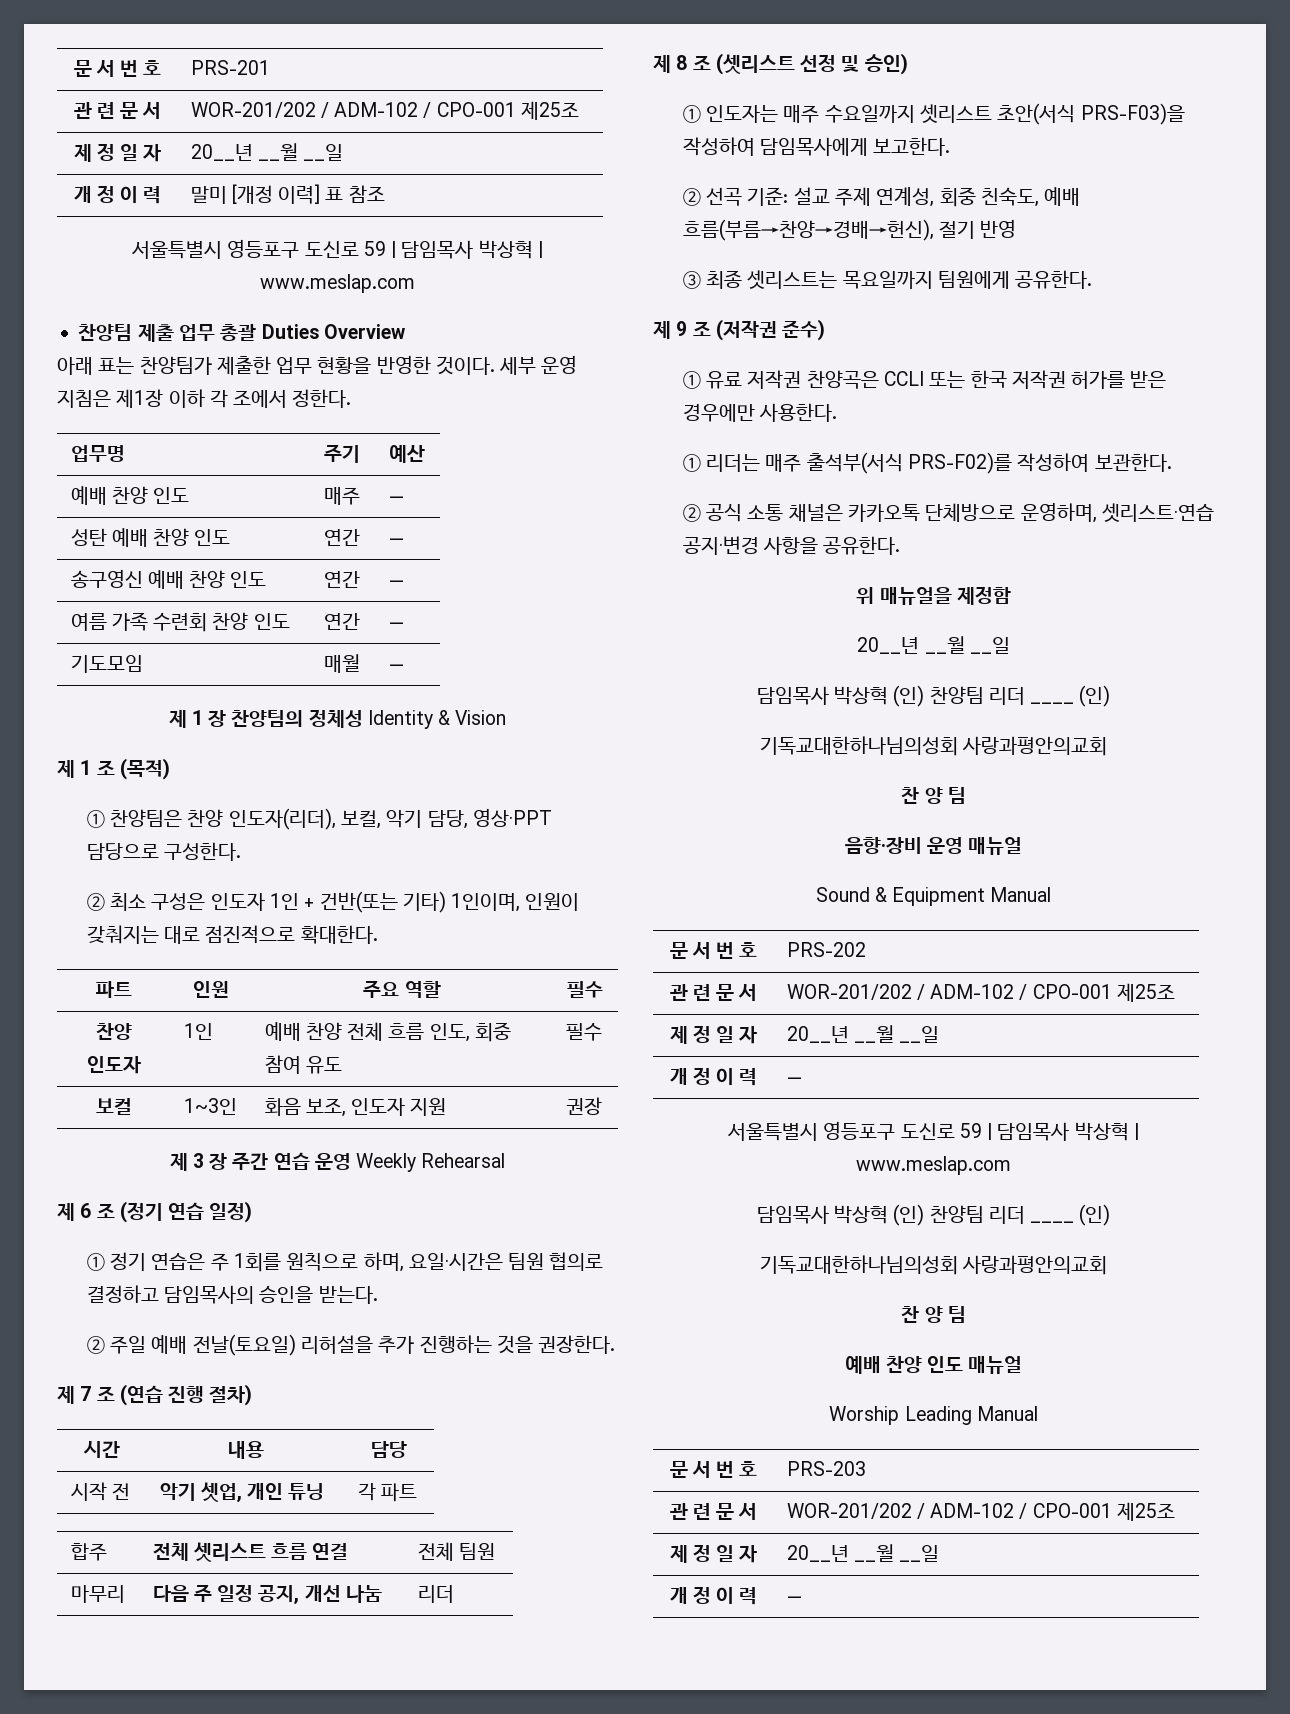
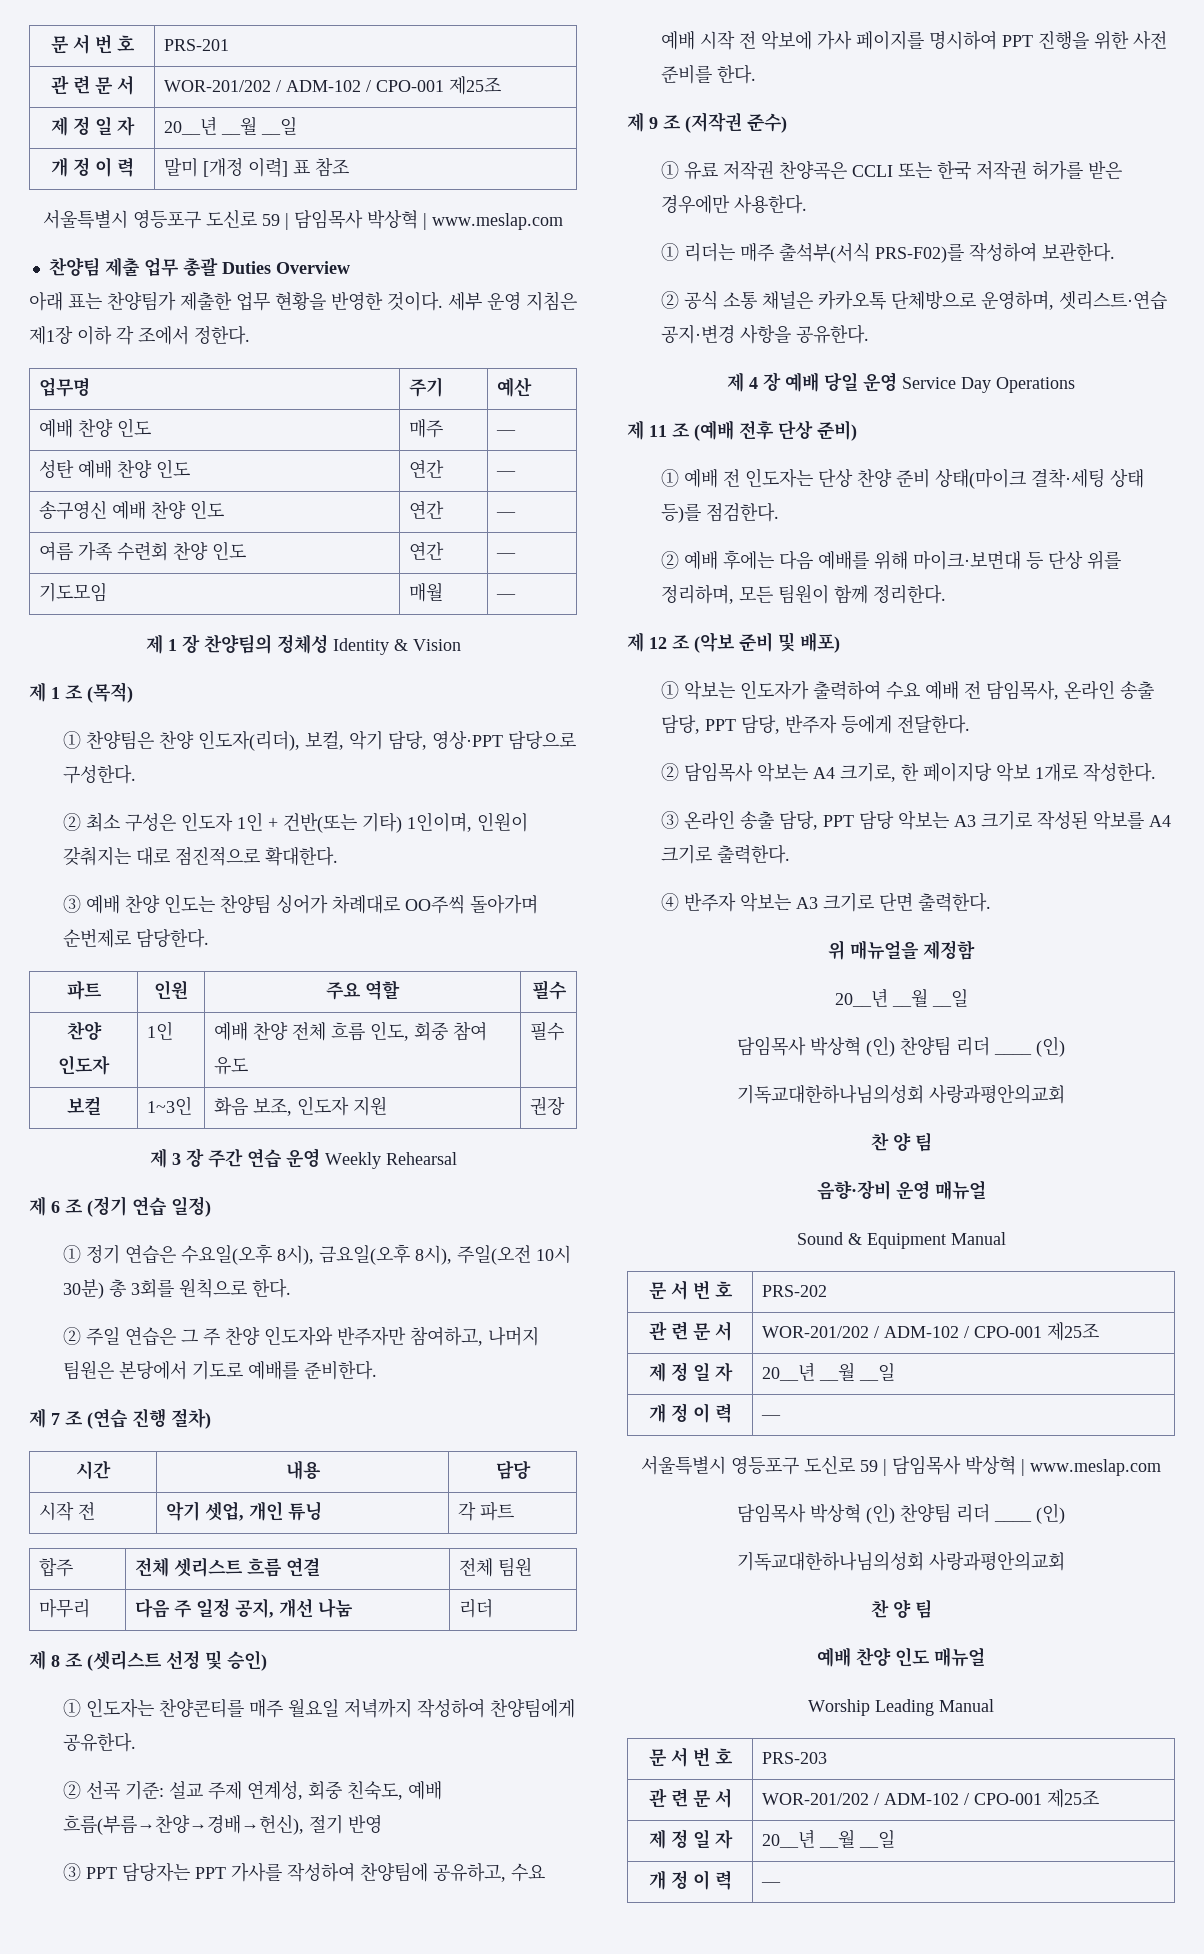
(378, 934) none -> [62,894,538,914] [62,928,209,948] // ③ 예배 찬양 인도는 찬양팀 싱어가 차례대로 OO주씩 돌아가며 순번제로 담당한다.
[210,1252,604,1272] [86,1285,378,1304] [86,1334,616,1356] 주 1회를 원칙으로 하며, 요일·시간은 팀원 협의로 결정하고 담임목사의 승인을 받는다. // ② 주일 예배 전날(토요일) 리허설을 추가 진행하는 것을 권장한다. -> [180,1244,571,1265] [62,1278,291,1299] [62,1326,539,1346] [62,1360,377,1380] 수요일(오후 8시), 금요일(오후 8시), 주일(오전 10시 30분) 총 3회를 원칙으로 한다. // ② 주일 연습은 그 주 찬양 인도자와 반주자만 참여하고, 나머지 팀원은 본당에서 기도로 예배를 준비한다.
[783,103,1185,125] [682,137,951,156] 매주 수요일까지 셋리스트 초안(서식 PRS-F03)을 작성하여 담임목사에게 보고한다. -> [158,1698,575,1718] [62,1732,136,1752] 찬양콘티를 매주 월요일 저녁까지 작성하여 찬양팀에게 공유한다.
[706,270,1093,289] 최종 셋리스트는 목요일까지 팀원에게 공유한다. -> [85,1862,545,1882] [660,30,1167,50] [660,64,756,84] PPT 담당자는 PPT 가사를 작성하여 찬양팀에 공유하고, 수요 예배 시작 전 악보에 가사 페이지를 명시하여 PPT 진행을 위한 사전 준비를 한다.
(901, 545) none -> [727,372,1075,393] [627,420,857,441] [660,468,1144,489] [660,502,779,523] [660,550,1121,570] [660,584,946,604] [627,632,840,653] [660,680,1154,700] [660,714,970,734] [660,762,1156,782] [660,810,1171,830] [660,844,790,864] [660,892,991,912] // 제 4 장 예배 당일 운영 Service Day Operations // 제 11 조 (예배 전후 단상 준비) // ① 예배 전 인도자는 단상 찬양 준비 상태(마이크 결착·세팅 상태 등)를 점검한다. // ② 예배 후에는 다음 예배를 위해 마이크·보면대 등 단상 위를 정리하며, 모든 팀원이 함께 정리한다. // 제 12 조 (악보 준비 및 배포) // ① 악보는 인도자가 출력하여 수요 예배 전 담임목사, 온라인 송출 담당, PPT 담당, 반주자 등에게 전달한다. // ② 담임목사 악보는 A4 크기로, 한 페이지당 악보 1개로 작성한다. // ③ 온라인 송출 담당, PPT 담당 악보는 A3 크기로 작성된 악보를 A4 크기로 출력한다. // ④ 반주자 악보는 A3 크기로 단면 출력한다.

